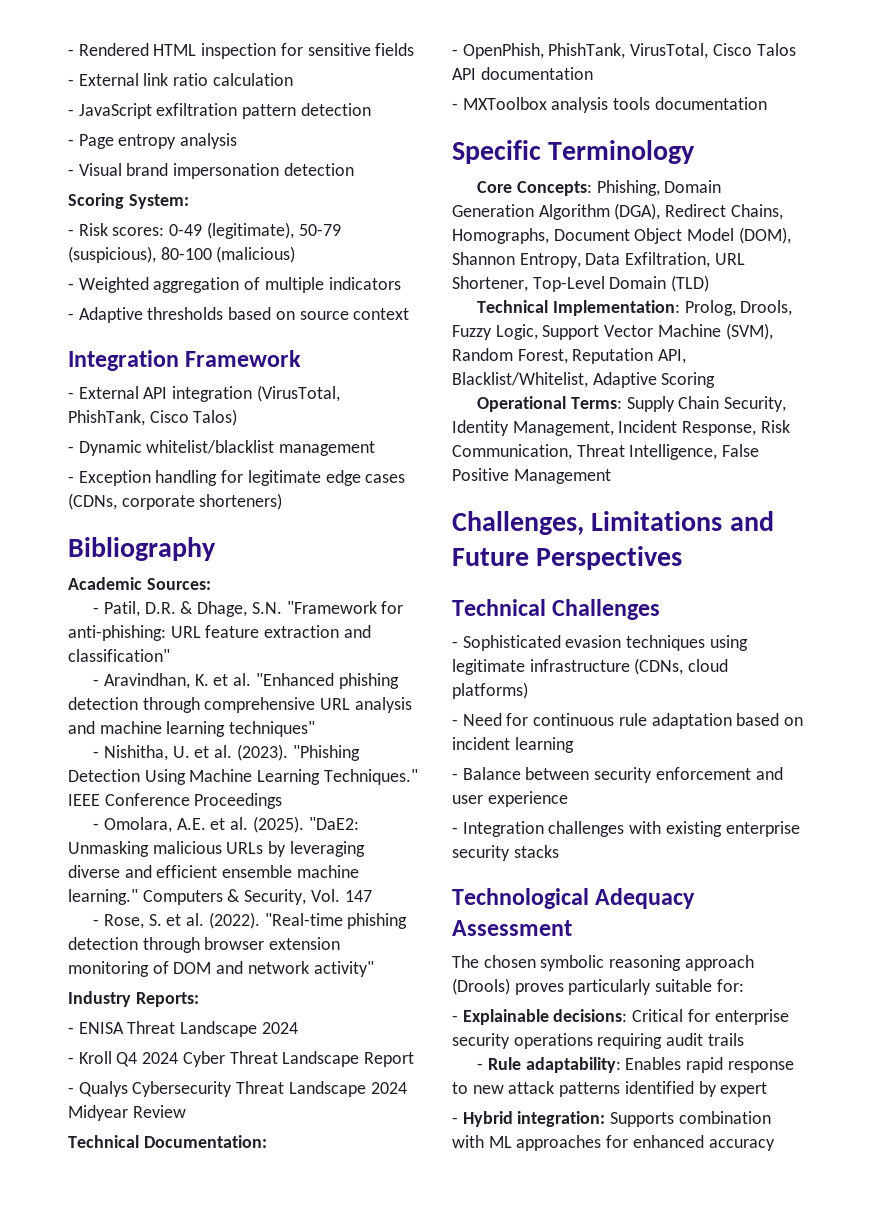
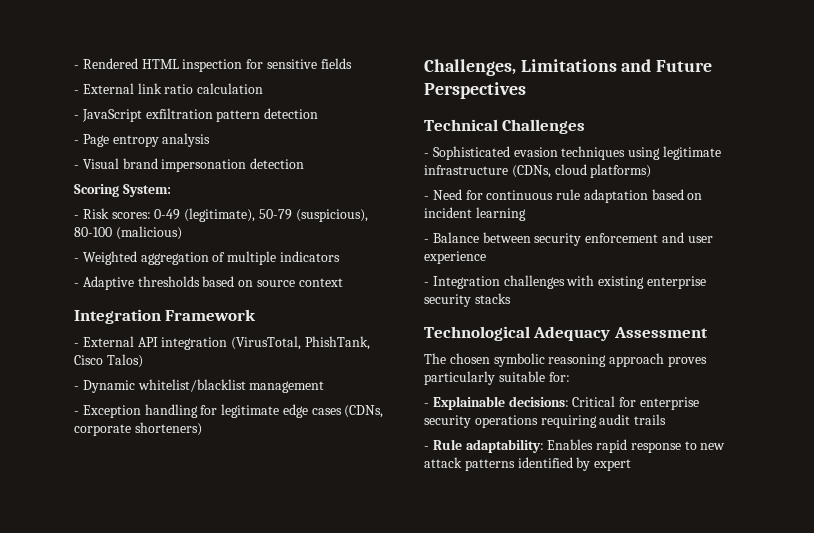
[68,537,216,561] [68,577,211,590] [93,601,404,617] [68,625,371,641] [68,649,170,662] [93,673,399,689] [68,697,412,713] [68,721,316,737] [93,744,360,761] [68,769,418,785] [68,793,283,809] [93,816,359,833] [68,841,365,857] [68,865,359,878] [68,889,372,905] [93,912,408,929] [68,937,341,953] [68,961,374,977] [68,991,199,1007] [68,1021,298,1037] [68,1051,415,1067] [68,1081,407,1097] [68,1105,186,1121] [68,1135,267,1148] [452,43,796,59] [452,67,593,80] [452,97,767,113] [452,140,696,164] [477,180,722,196] [452,203,783,220] [452,227,791,244] [452,252,745,268] [452,275,710,292] [477,300,793,316] [452,323,773,340] [452,348,687,364] [452,372,716,388] [477,396,787,412] [452,420,790,436] [452,444,760,460] [452,468,611,484] // Bibliography // Academic Sources: // - Patil, D.R. & Dhage, S.N. "Framework for anti-phishing: URL feature extraction and classification" // - Aravindhan, K. et al. "Enhanced phishing detection through comprehensive URL analysis and machine learning techniques" // - Nishitha, U. et al. (2023). "Phishing Detection Using Machine Learning Techniques." IEEE Conference Proceedings // - Omolara, A.E. et al. (2025). "DaE2: Unmasking malicious URLs by leveraging diverse and efficient ensemble machine learning." Computers & Security, Vol. 147 // - Rose, S. et al. (2022). "Real-time phishing detection through browser extension monitoring of DOM and network activity" // Industry Reports: // - ENISA Threat Landscape 2024 // - Kroll Q4 2024 Cyber Threat Landscape Report // - Qualys Cybersecurity Threat Landscape 2024 Midyear Review // Technical Documentation: // - OpenPhish, PhishTank, VirusTotal, Cisco Talos API documentation // - MXToolbox analysis tools documentation // Specific Terminology // Core Concepts: Phishing, Domain Generation Algorithm (DGA), Redirect Chains, Homographs, Document Object Model (DOM), Shannon Entropy, Data Exfiltration, URL Shortener, Top-Level Domain (TLD) // Technical Implementation: Prolog, Drools, Fuzzy Logic, Support Vector Machine (SVM), Random Forest, Reputation API, Blacklist/Whitelist, Adaptive Scoring // Operational Terms: Supply Chain Security, Identity Management, Incident Response, Risk Communication, Threat Intelligence, False Positive Management -> (202, 429) none
[452,978,510,995] (Drools) -> (665, 360) none
[452,1111,771,1127] [452,1135,775,1151] // - Hybrid integration: Supports combination with ML approaches for enhanced accuracy -> (632, 465) none

